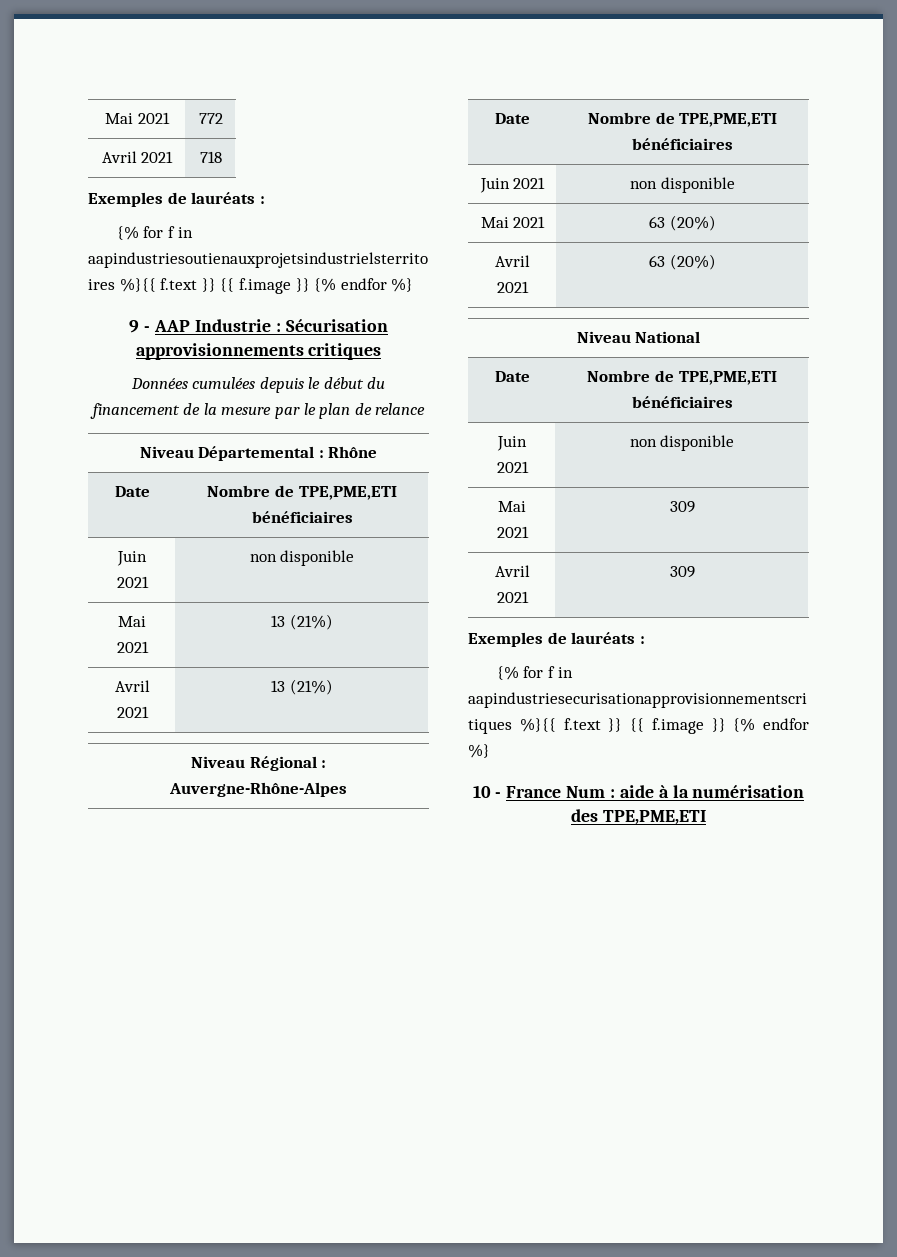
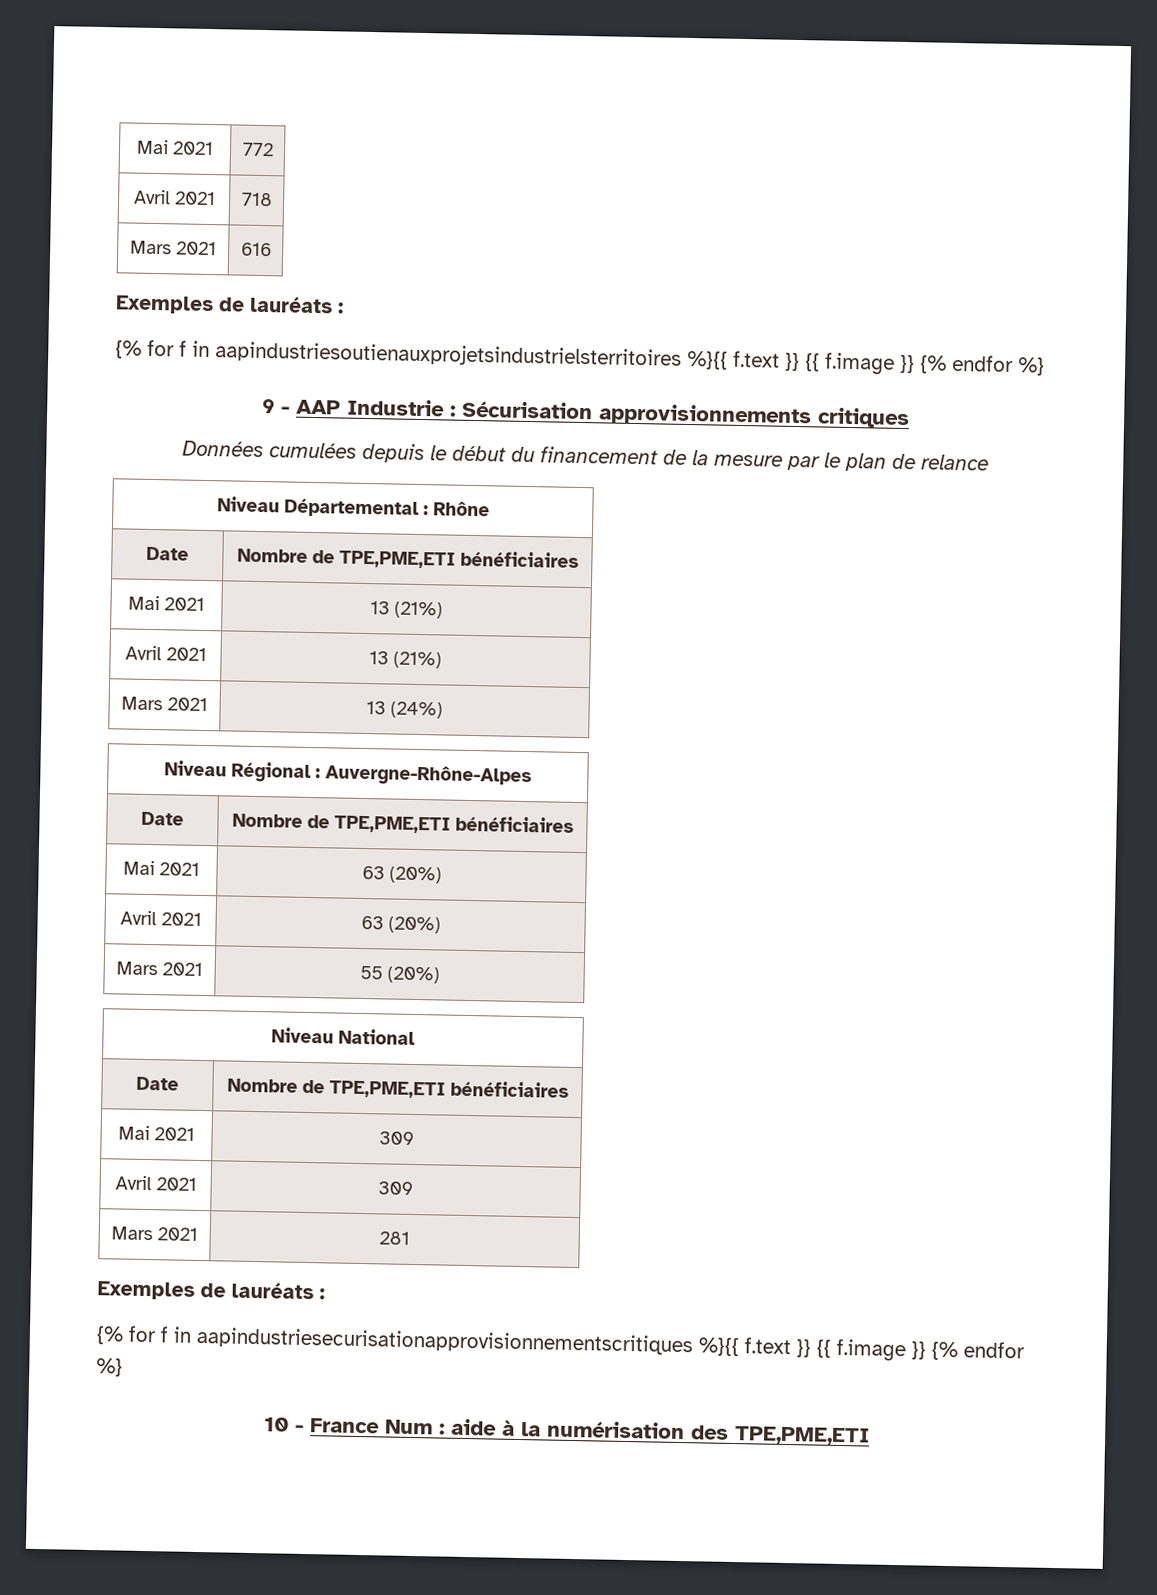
(222, 157) none -> [130,240,217,256] [240,242,272,257] // Mars 2021 | 616
[117,551,147,566] [116,576,149,588] [249,550,355,566] // Juin 2021 | non disponible -> (579, 559) none
(333, 687) none -> [121,696,208,712] [366,701,443,719] // Mars 2021 | 13 (24%)
[479,177,546,193] [630,177,735,193] // Juin 2021 | non disponible -> (574, 824) none
(716, 262) none -> [116,961,203,977] [359,965,440,984] // Mars 2021 | 55 (20%)
[497,436,527,451] [496,461,529,473] [629,435,735,451] // Juin 2021 | non disponible -> (569, 1089) none
(695, 572) none -> [111,1226,198,1241] [379,1231,410,1245] // Mars 2021 | 281

